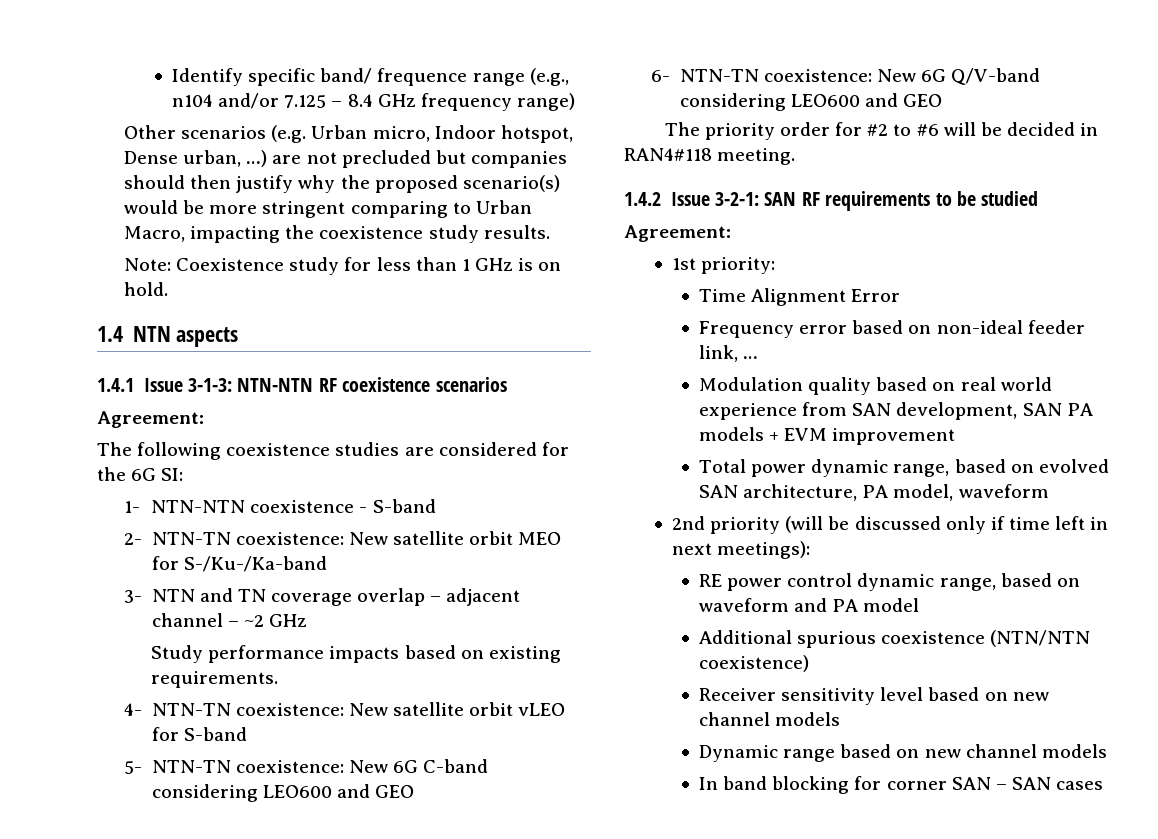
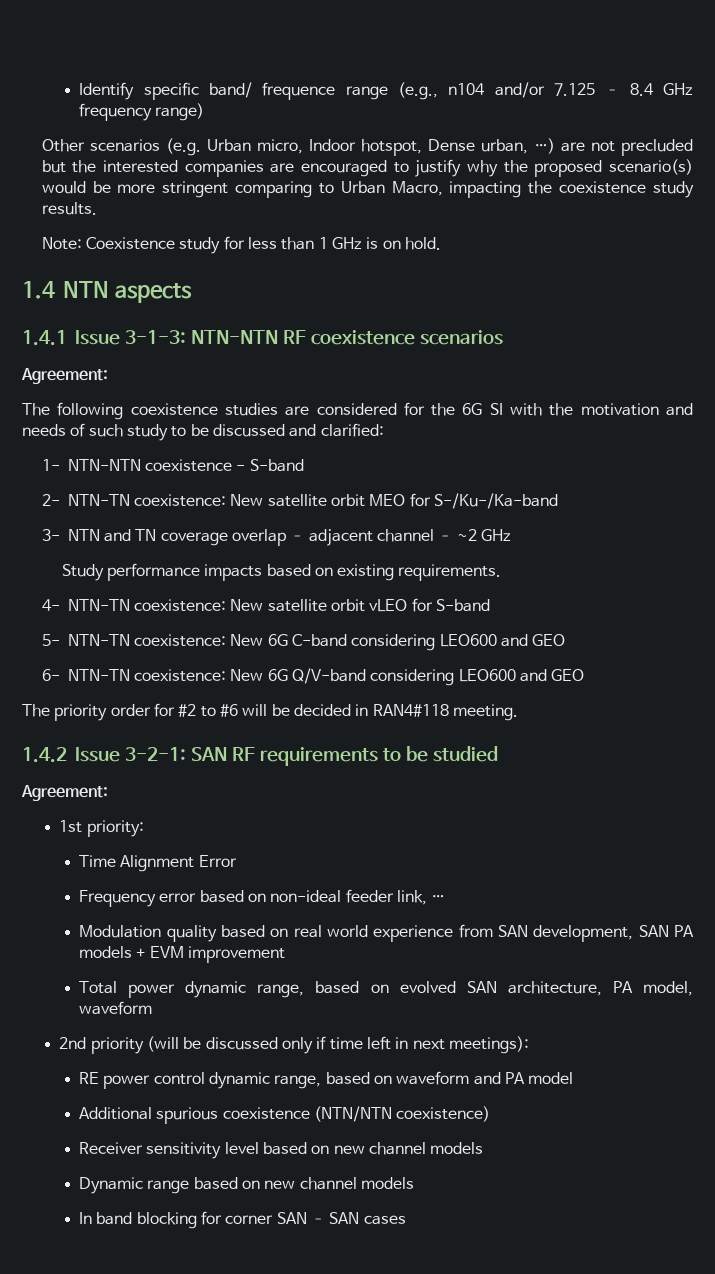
[470,151,567,168] [124,175,232,189] companies should then -> [72,160,409,177] the interested companies are encouraged to
[161,468,184,481] SI: -> [489,403,693,416] [22,423,384,441] SI with the motivation and needs of such study to be discussed and clarified:

